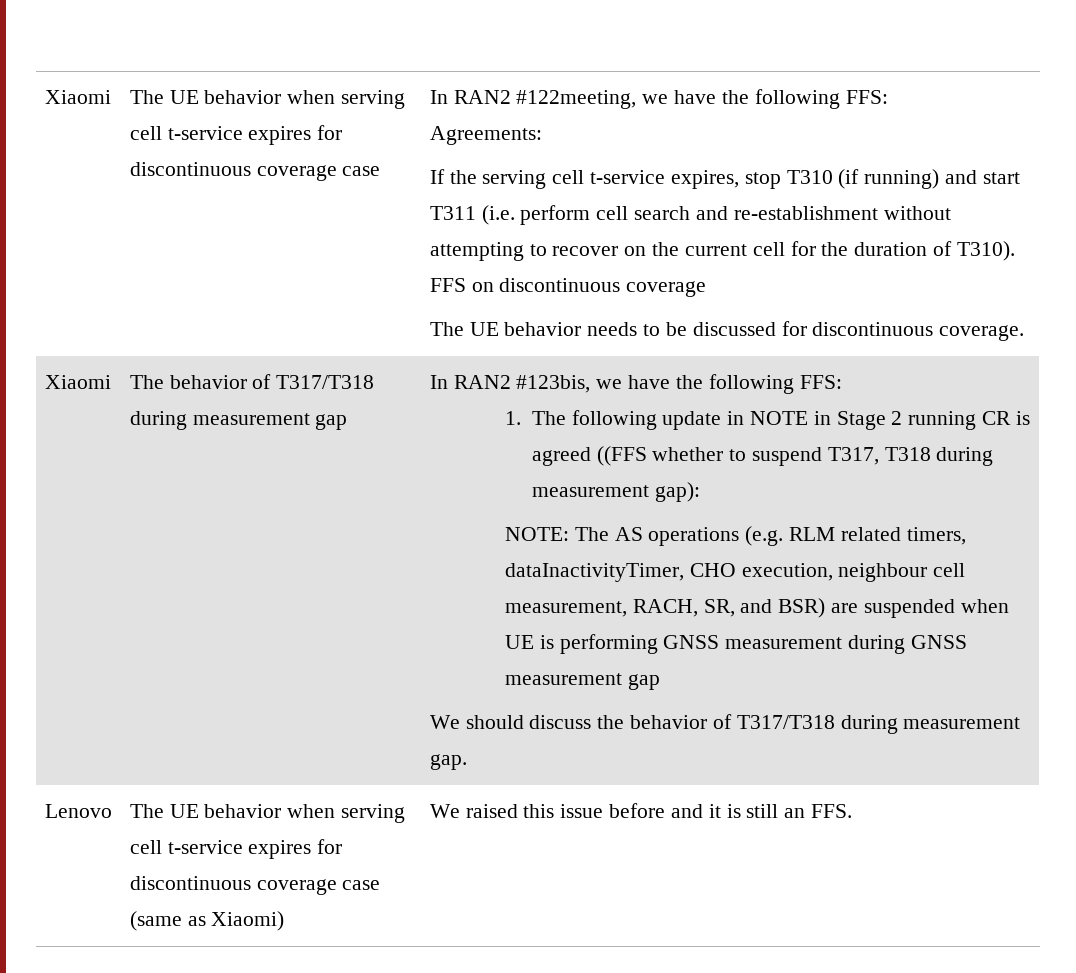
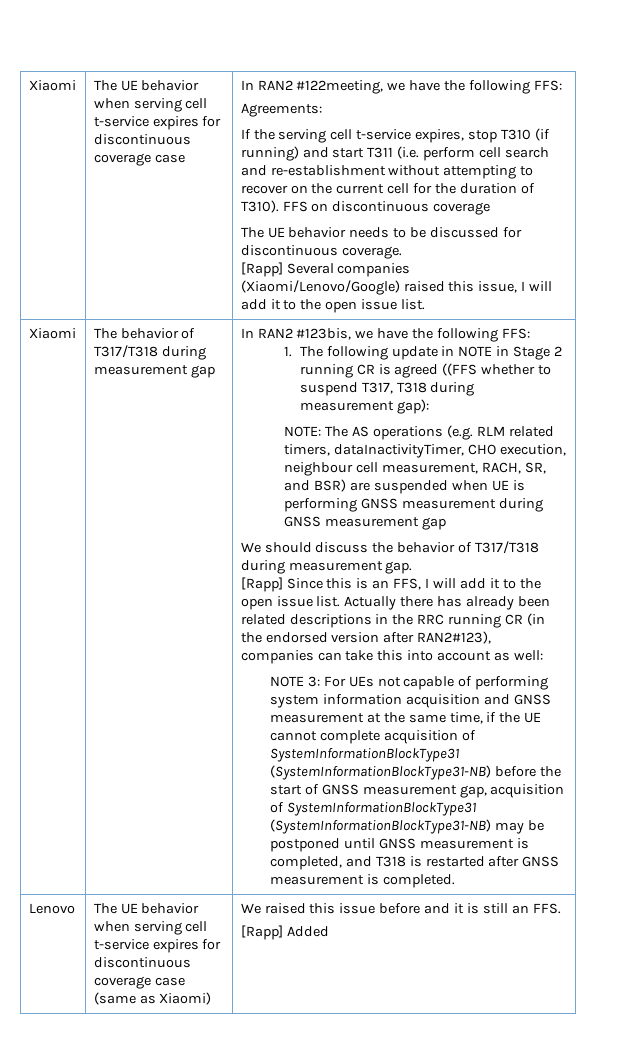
(1025, 333) none -> [240,262,411,277] [240,280,553,295] [240,299,426,313] // [Rapp] Several companies (Xiaomi/Lenovo/Google) raised this issue, I will add it to the open issue list.
(467, 762) none -> [240,577,541,592] [240,596,551,610] [240,613,546,628] [240,631,492,644] [240,650,544,664] [269,676,549,690] [269,694,551,708] [269,712,542,724] [269,730,476,744] [269,748,459,762] [269,765,561,780] [269,784,565,798] [269,802,476,816] [269,819,544,834] [269,838,529,852] [269,856,560,870] [269,874,455,888] // [Rapp] Since this is an FFS, I will add it to the open issue list. Actually there has already been related descriptions in the RRC running CR (in the endorsed version after RAN2#123), companies can take this into account as well: // NOTE 3: For UEs not capable of performing system information acquisition and GNSS measurement at the same time, if the UE cannot complete acquisition of SystemInformationBlockType31 (SystemInformationBlockType31-NB) before the start of GNSS measurement gap, acquisition of SystemInformationBlockType31 (SystemInformationBlockType31-NB) may be postponed until GNSS measurement is completed, and T318 is restarted after GNSS measurement is completed.
(852, 811) none -> [240,925,329,940] // [Rapp] Added

